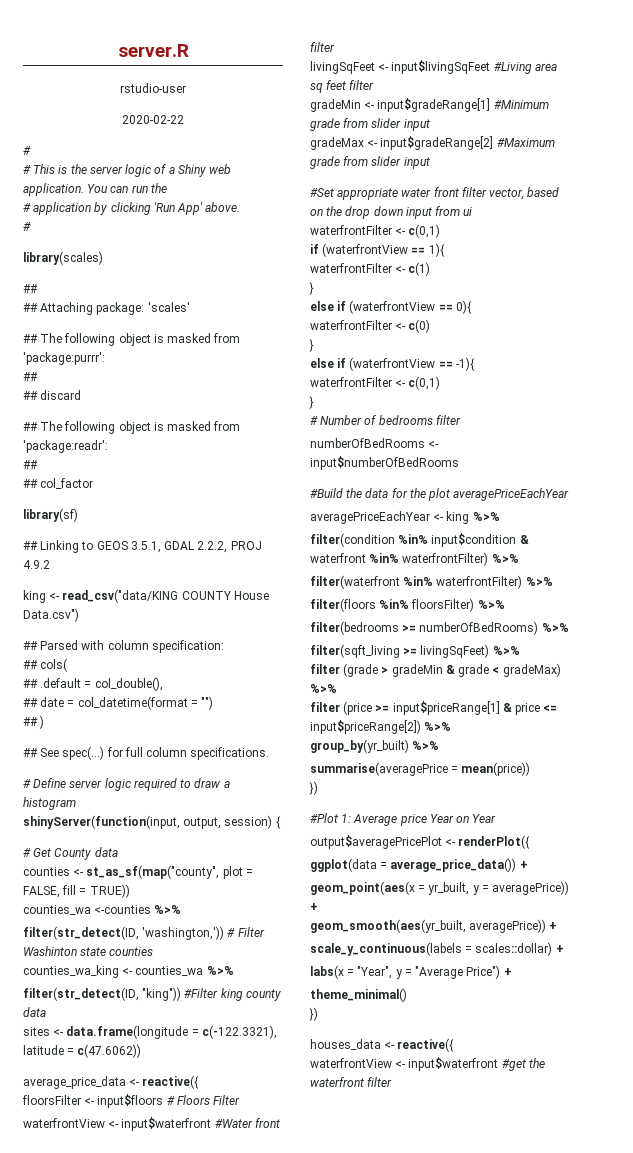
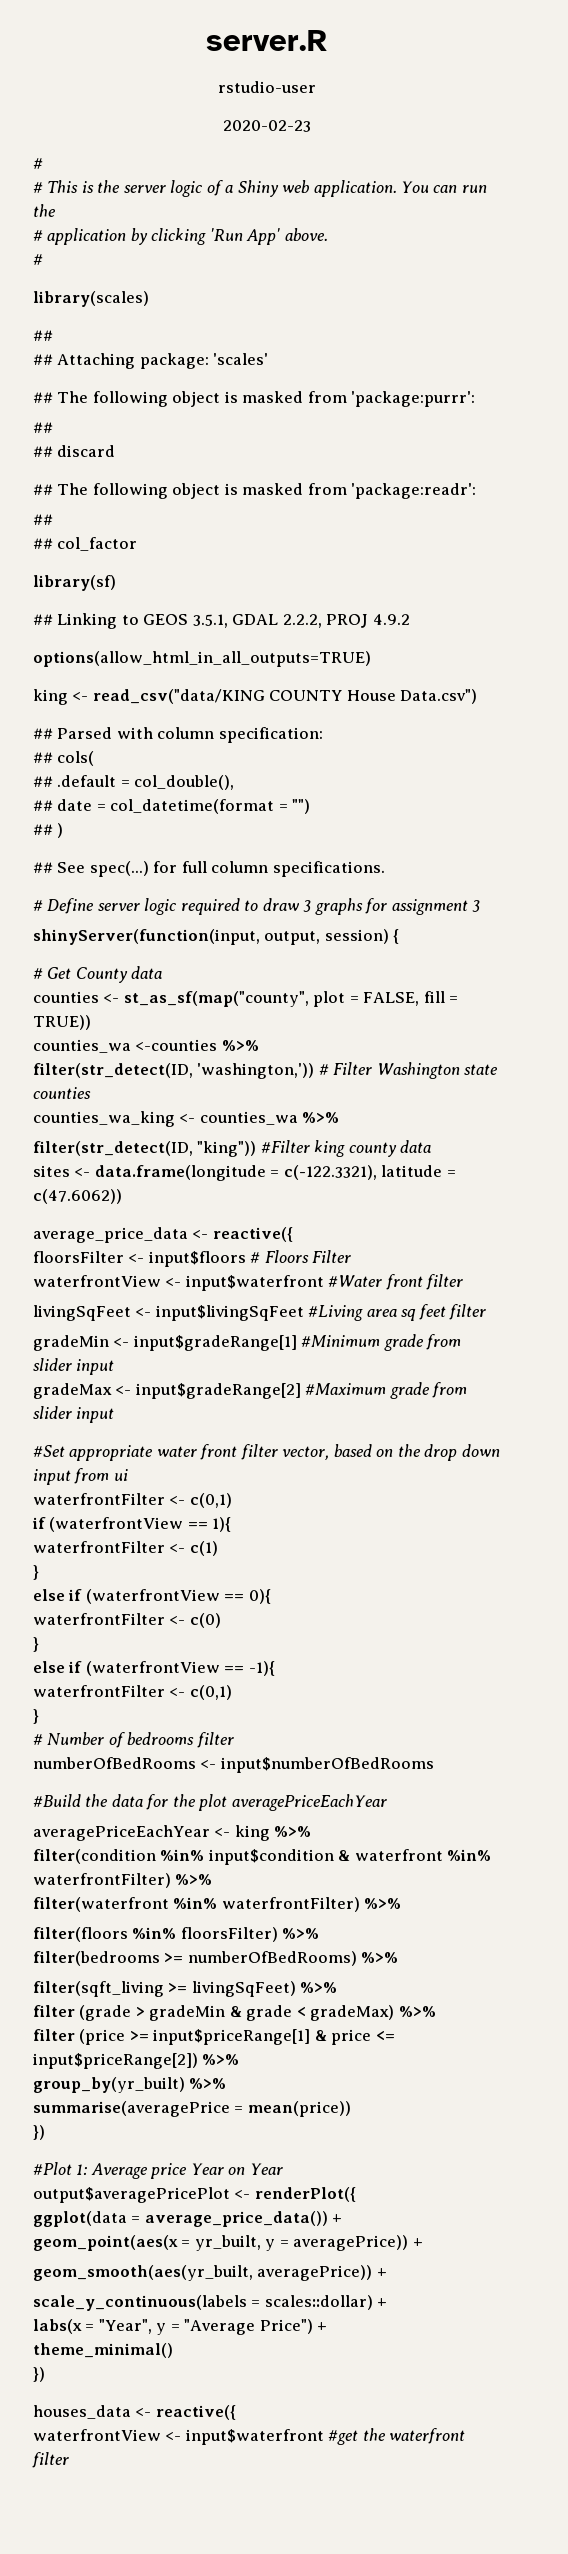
[122,115,184,124] 2020-02-22 -> [222,120,311,132] 2020-02-23
(50, 564) none -> [33,651,371,667] // options(allow_html_in_all_outputs=TRUE)
[223,781,230,788] [23,797,76,810] a histogram -> [303,898,481,915] 3 graphs for assignment 3
[23,946,77,956] Washinton -> [376,1062,460,1079] Washington

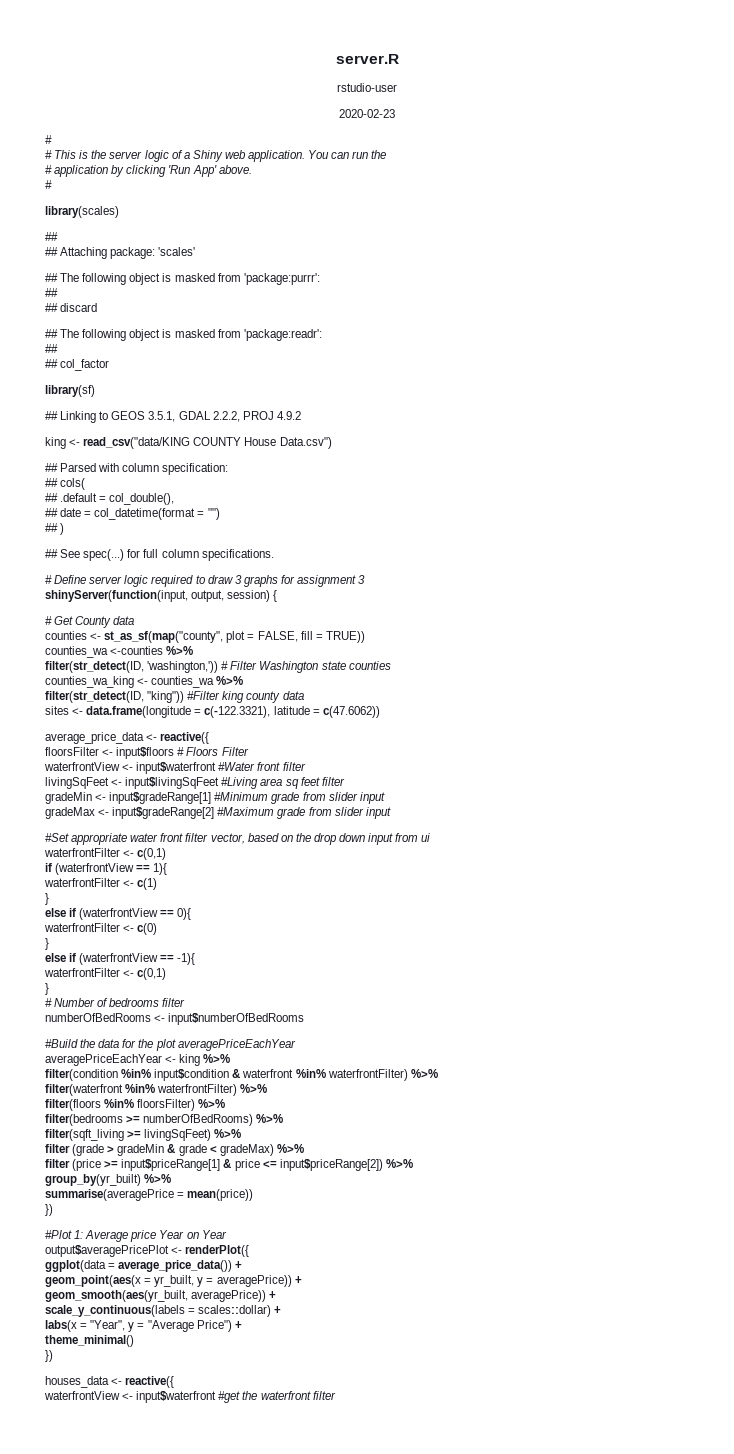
[33,651,371,667] // options(allow_html_in_all_outputs=TRUE) -> (301, 415) none

